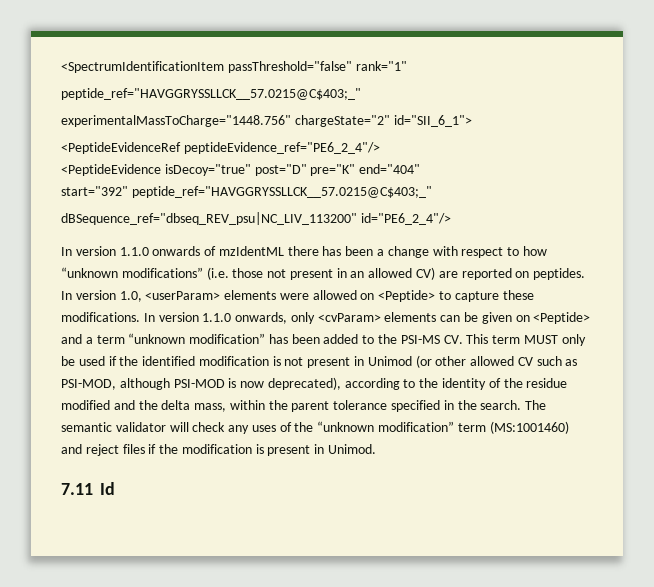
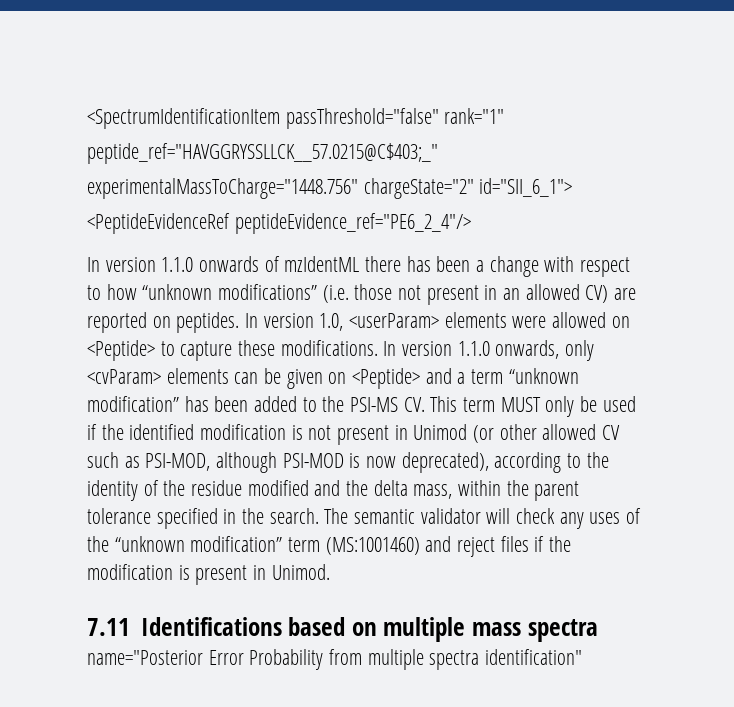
[61,164,421,176] [61,186,432,198] [61,212,451,225] // <PeptideEvidence isDecoy="true" post="D" pre="K" end="404" // start="392" peptide_ref="HAVGGRYSSLLCK__57.0215@C$403;_" // dBSequence_ref="dbseq_REV_psu|NC_LIV_113200" id="PE6_2_4"/> -> (471, 223) none
[100,482,115,495] Id -> [140,617,598,642] [87,649,583,670] Identifications based on multiple mass spectra // name="Posterior Error Probability from multiple spectra identification"

